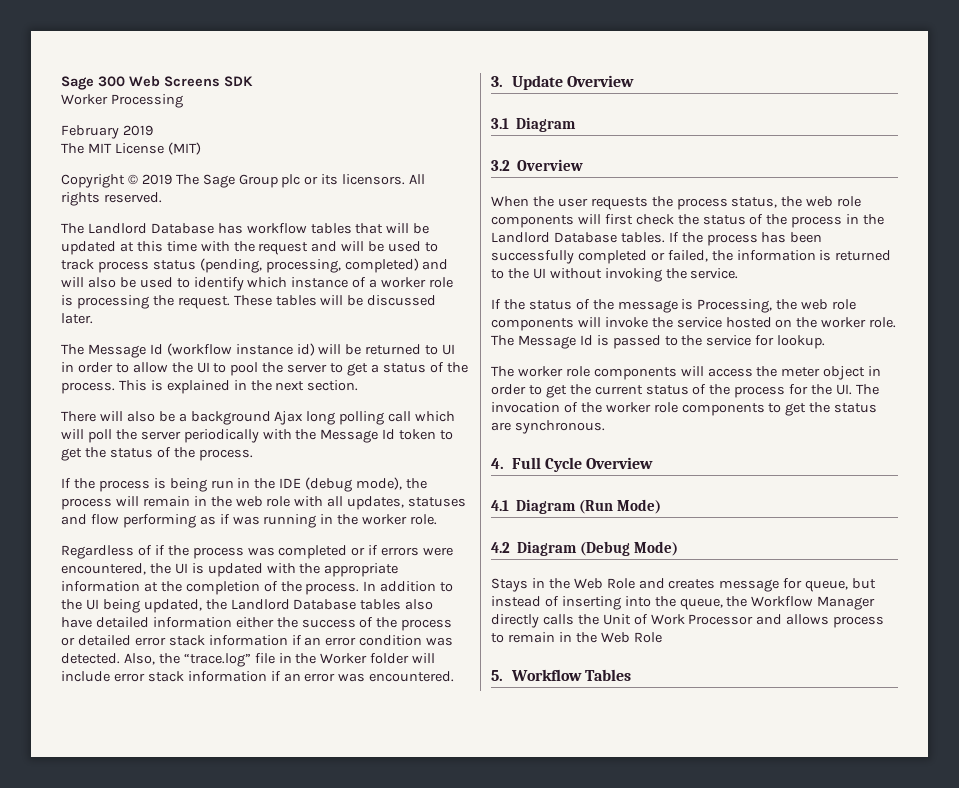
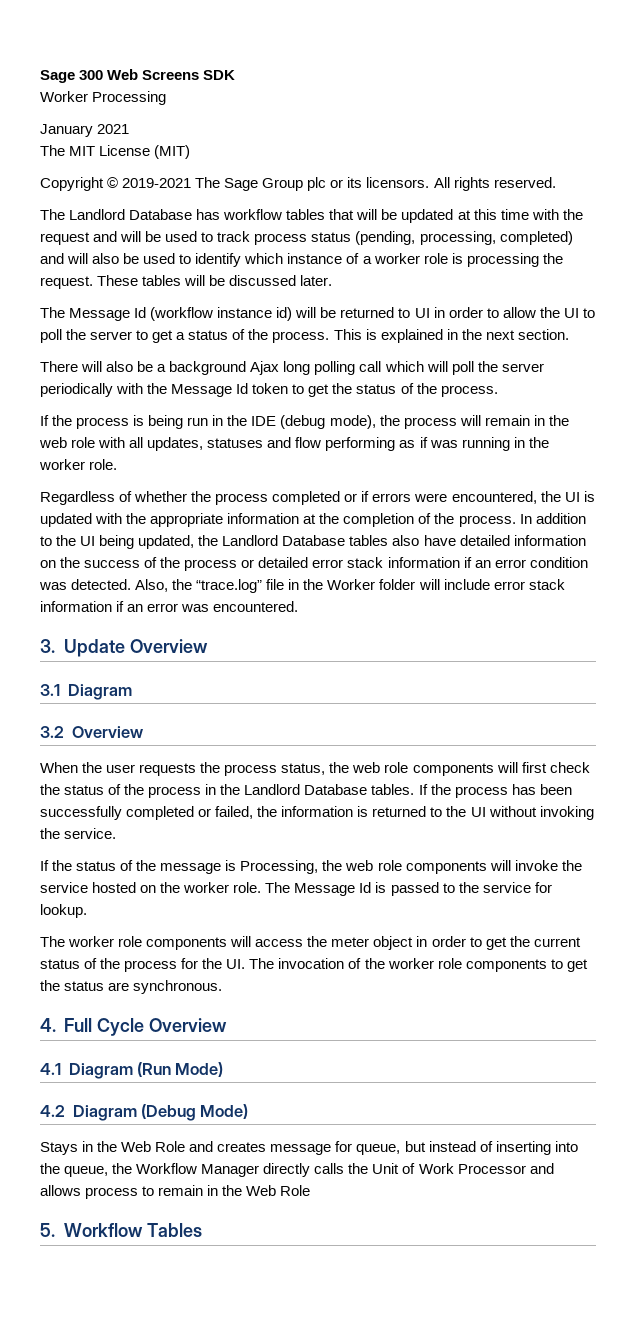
[61,125,153,139] February 2019 -> [40,124,130,137] January 2021
[141,174,172,185] 2019 -> [122,178,192,188] 2019-2021
[230,362,259,376] pool -> [40,329,62,343] poll
[154,545,275,559] if the process was -> [134,491,269,505] whether the process
[235,617,274,628] either -> [40,560,56,568] on

